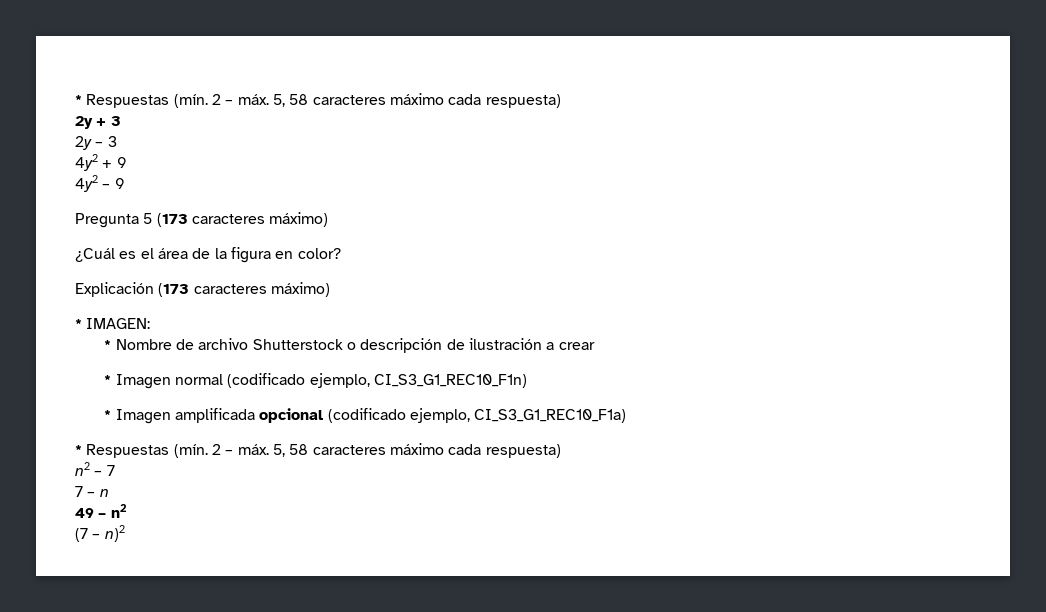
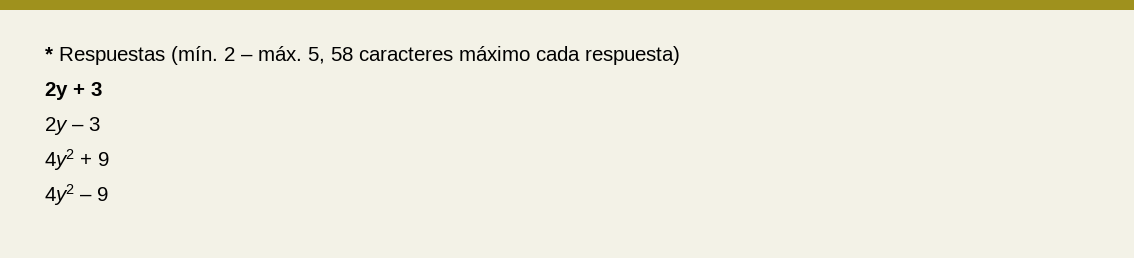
[75,212,329,228] [75,247,341,263] [75,282,330,297] [75,318,151,329] [104,338,595,353] [104,373,528,389] [104,408,627,424] [75,443,561,458] [75,462,115,476] [75,486,109,497] [75,504,127,518] [75,525,125,542] // Pregunta 5 (173 caracteres máximo) // ¿Cuál es el área de la figura en color? // Explicación (173 caracteres máximo) // * IMAGEN: // * Nombre de archivo Shutterstock o descripción de ilustración a crear // * Imagen normal (codificado ejemplo, CI_S3_G1_REC10_F1n) // * Imagen amplificada opcional (codificado ejemplo, CI_S3_G1_REC10_F1a) // * Respuestas (mín. 2 – máx. 5, 58 caracteres máximo cada respuesta) // n2 – 7 // 7 – n // 49 – n2 // (7 – n)2 -> (108, 194) none

